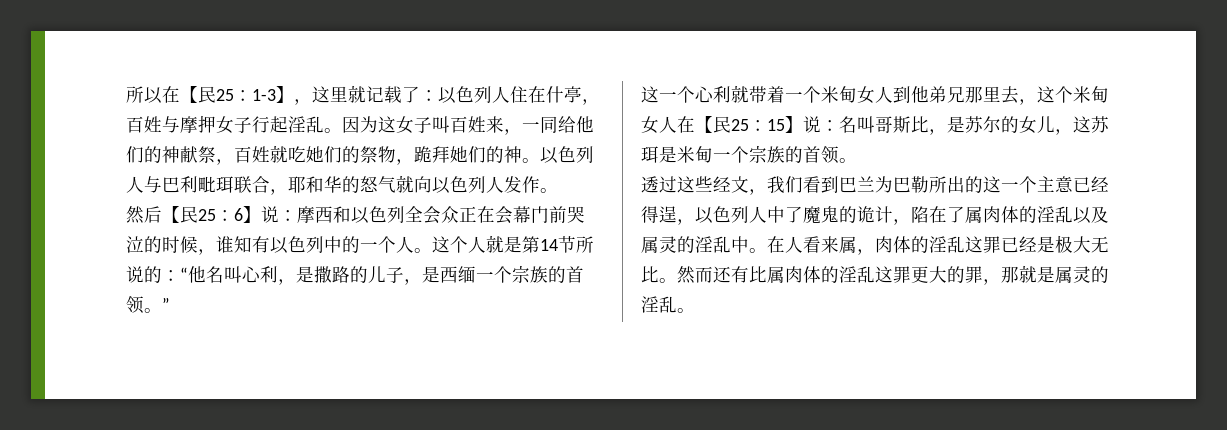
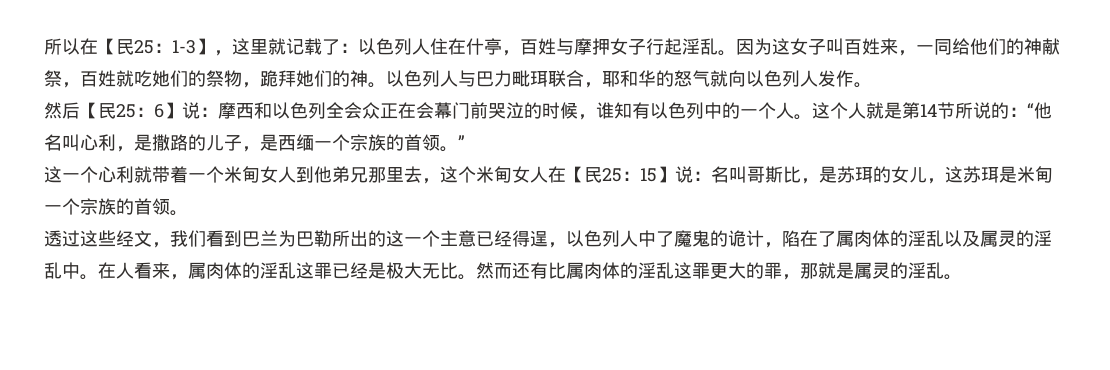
[180,176,198,193] 利 -> [494,70,512,87] 力
[983,116,1001,133] 尔 -> [855,167,873,183] 珥
[839,236,875,255] 属， -> [170,262,206,280] ，属

